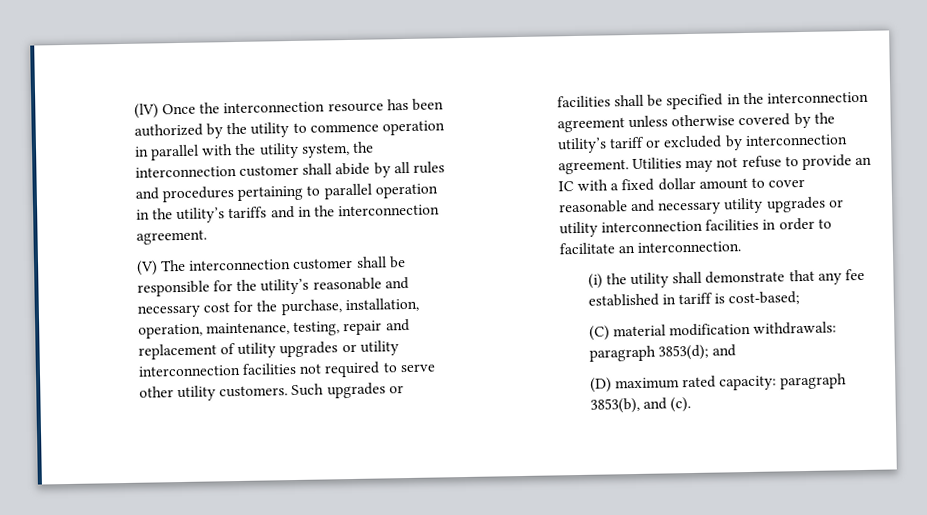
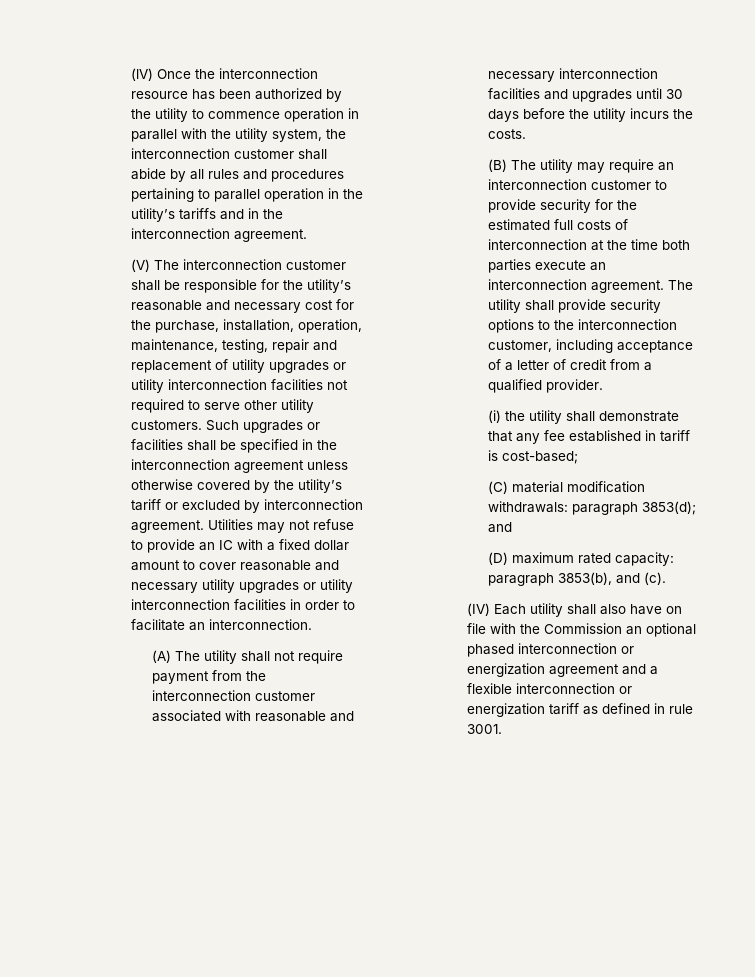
(742, 247) none -> [151,650,343,664] [151,670,266,684] [151,690,315,701] [151,710,354,722] [487,68,658,82] [487,88,683,102] [487,108,693,122] [487,129,526,139] [487,159,674,173] [487,179,667,190] [487,199,637,213] [487,219,628,231] [487,239,690,251] [487,259,606,273] [487,279,693,293] [487,299,661,313] [487,319,677,333] [487,339,693,353] [487,359,652,371] [487,379,603,393] // (A) The utility shall not require payment from the interconnection customer associated with reasonable and necessary interconnection facilities and upgrades until 30 days before the utility incurs the costs. // (B) The utility may require an interconnection customer to provide security for the estimated full costs of interconnection at the time both parties execute an interconnection agreement. The utility shall provide security options to the interconnection customer, including acceptance of a letter of credit from a qualified provider.
(692, 405) none -> [467,603,683,617] [467,623,697,637] [467,643,635,657] [467,663,659,677] [467,683,633,694] [467,703,694,717] [467,724,503,734] // (IV) Each utility shall also have on file with the Commission an optional phased interconnection or energization agreement and a flexible interconnection or energization tariff as defined in rule 3001.

